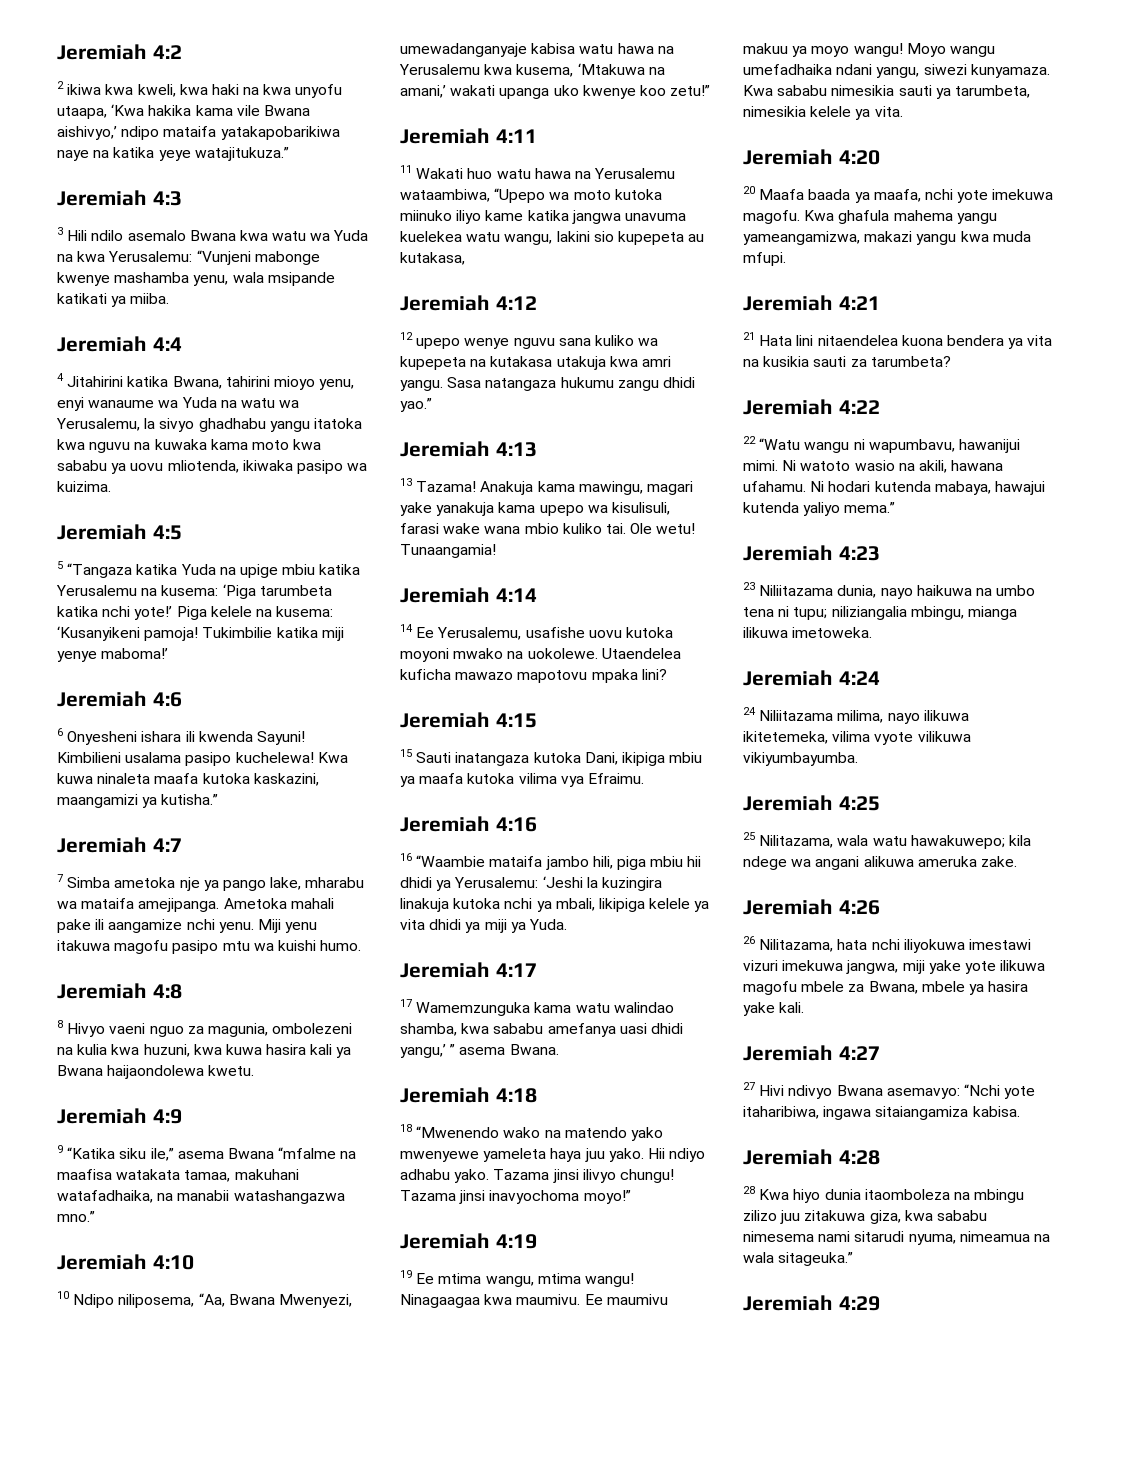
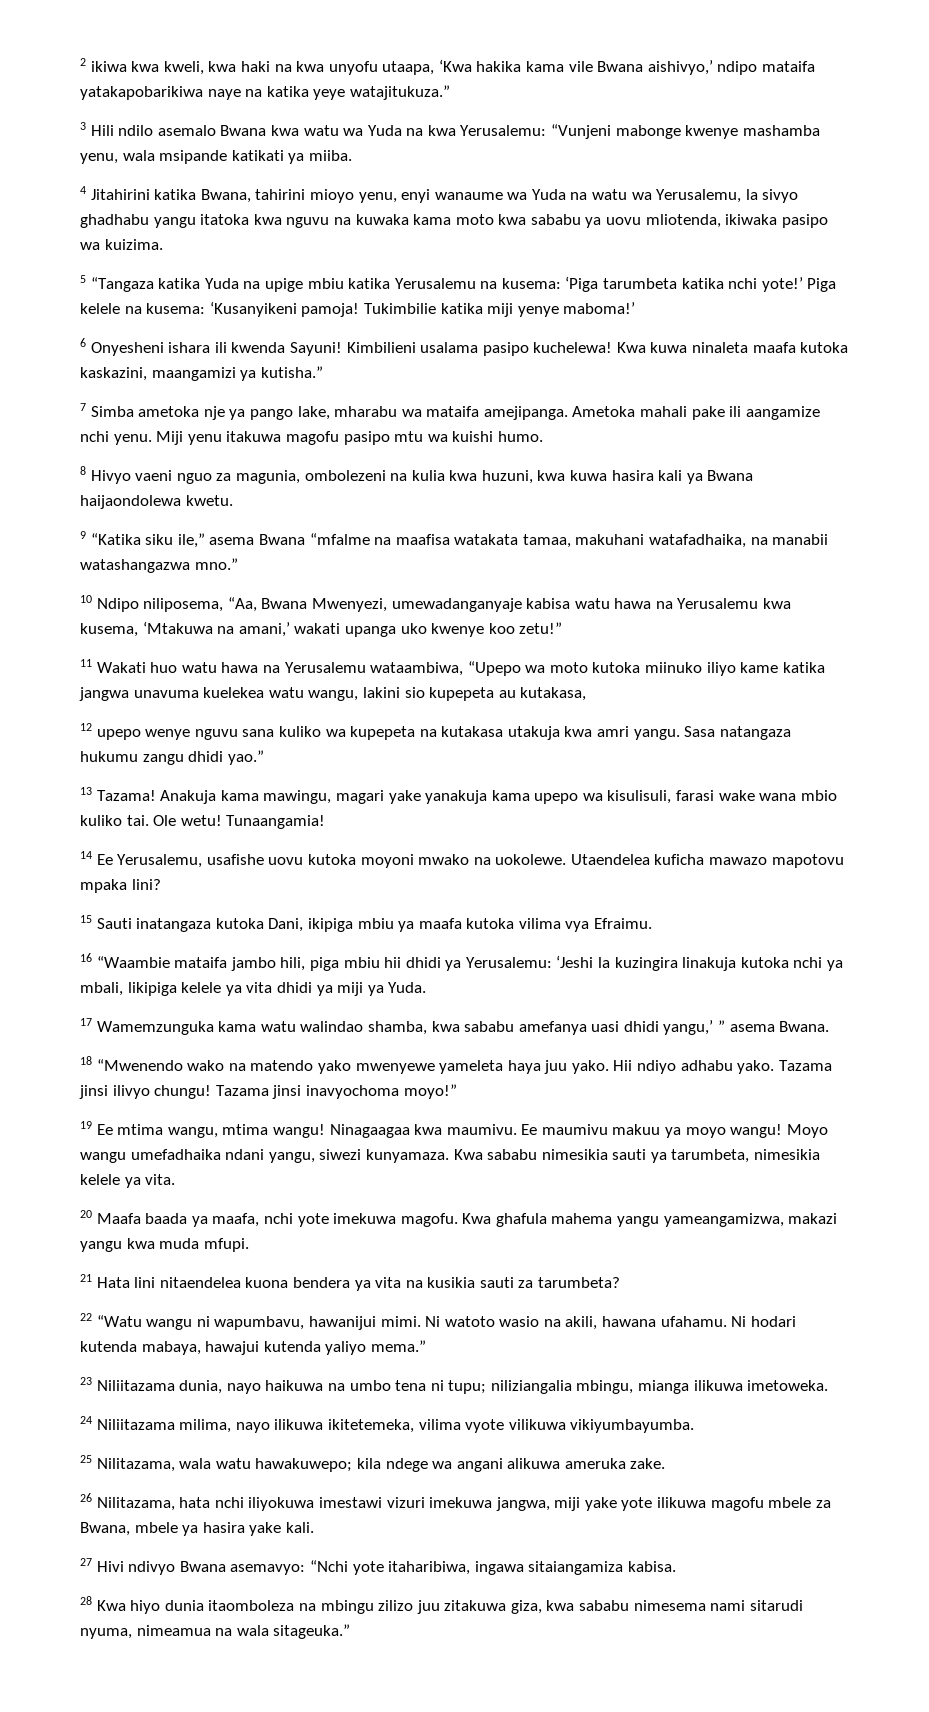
[57,44,182,60] Jeremiah 4:2 // -> (80, 62) none
[57,190,182,206] // Jeremiah 4:3 -> (450, 92) none
[57,336,182,352] // Jeremiah 4:4 -> (352, 155) none
[57,524,182,540] // Jeremiah 4:5 -> (163, 244) none
[57,691,182,707] // Jeremiah 4:6 -> (636, 308) none
[57,837,182,853] // Jeremiah 4:7 -> (323, 372) none
[57,983,182,999] // Jeremiah 4:8 -> (543, 436) none
[57,1108,182,1124] // Jeremiah 4:9 -> (233, 500) none
[57,1254,194,1270] // Jeremiah 4:10 -> (238, 564) none
[400,128,537,144] // Jeremiah 4:11 -> (563, 628) none
[400,295,537,311] // Jeremiah 4:12 -> (587, 694) none
[400,441,537,457] // Jeremiah 4:13 -> (264, 757) none
[400,587,537,603] // Jeremiah 4:14 -> (326, 822) none
[400,712,537,728] // Jeremiah 4:15 -> (161, 884) none
[400,816,537,832] // Jeremiah 4:16 -> (653, 923) none
[400,962,537,978] // Jeremiah 4:17 -> (427, 987) none
[400,1087,537,1103] // Jeremiah 4:18 -> (830, 1026) none
[400,1233,537,1249] // Jeremiah 4:19 -> (457, 1091) none
[743,149,880,165] // Jeremiah 4:20 -> (176, 1179) none
[743,295,880,311] // Jeremiah 4:21 -> (249, 1245) none
[743,399,880,415] // Jeremiah 4:22 -> (621, 1282) none
[743,545,880,561] // Jeremiah 4:23 -> (426, 1346) none
[743,670,880,686] // Jeremiah 4:24 -> (829, 1385) none
[743,795,880,811] // Jeremiah 4:25 -> (695, 1426) none
[743,899,880,915] // Jeremiah 4:26 -> (666, 1463) none
[743,1045,880,1061] // Jeremiah 4:27 -> (314, 1527) none
[743,1149,880,1165] // Jeremiah 4:28 -> (676, 1566) none
[743,1295,880,1311] // Jeremiah 4:29 -> (351, 1631) none

